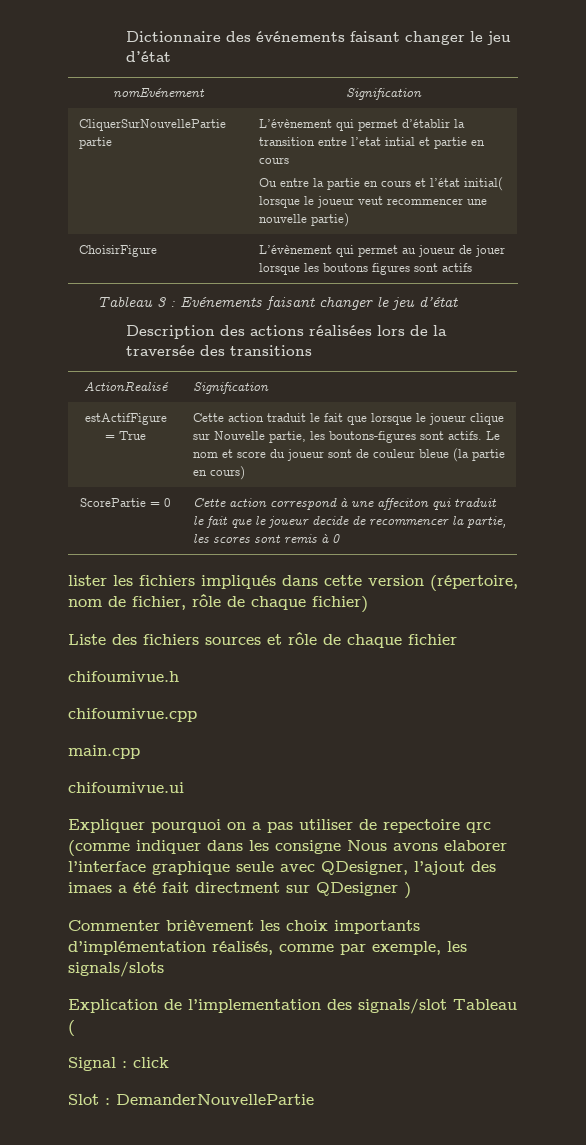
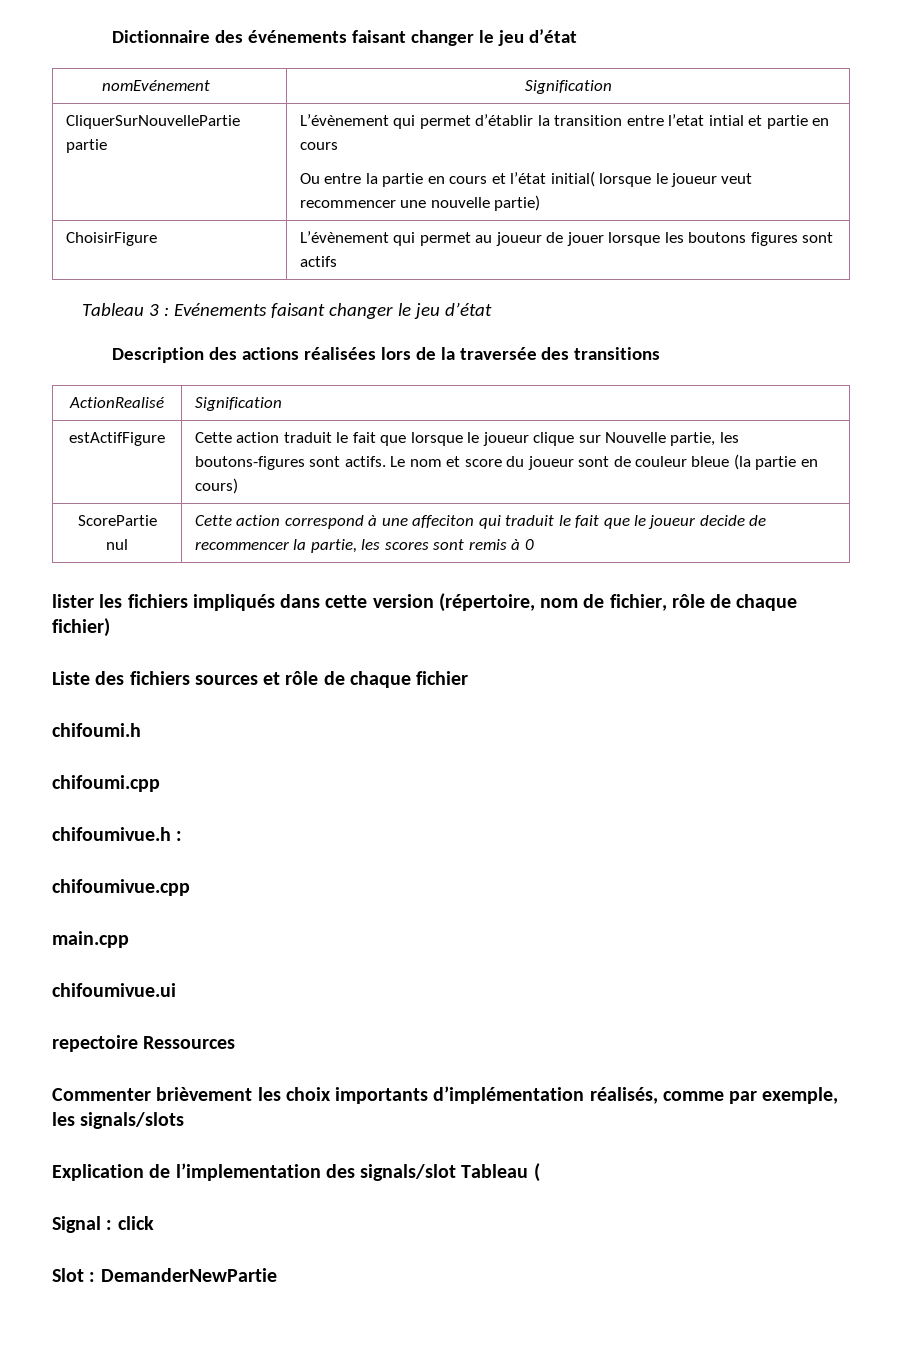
[105,431,146,440] = True -> (165, 439) none
[150,498,171,507] = 0 -> [106,539,128,550] nul
(457, 639) none -> [52,723,141,737] [52,775,160,792] // chifoumi.h // chifoumi.cpp
(179, 676) none -> [176,831,183,841] :
[68,819,491,833] [68,840,507,856] [68,861,496,875] [68,882,411,899] Expliquer pourquoi on a pas utiliser de repectoire qrc (comme indiquer dans les consigne Nous avons elaborer l’interface graphique seule avec QDesigner, l’ajout des imaes a été fait directment sur QDesigner ) -> [52,1035,236,1052] repectoire Ressources
[116,1094,314,1105] DemanderNouvellePartie -> [100,1268,277,1282] DemanderNewPartie

